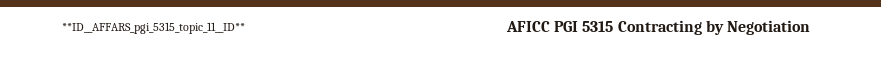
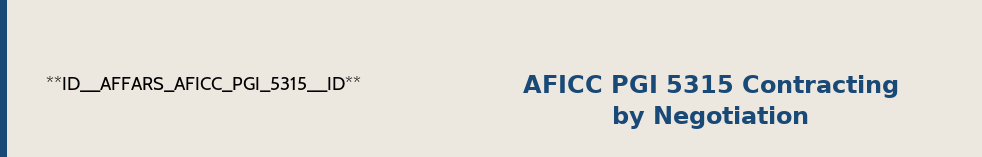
[62,22,245,34] **ID__AFFARS_pgi_5315_topic_11__ID** -> [46,76,361,92] **ID__AFFARS_AFICC_PGI_5315__ID**

